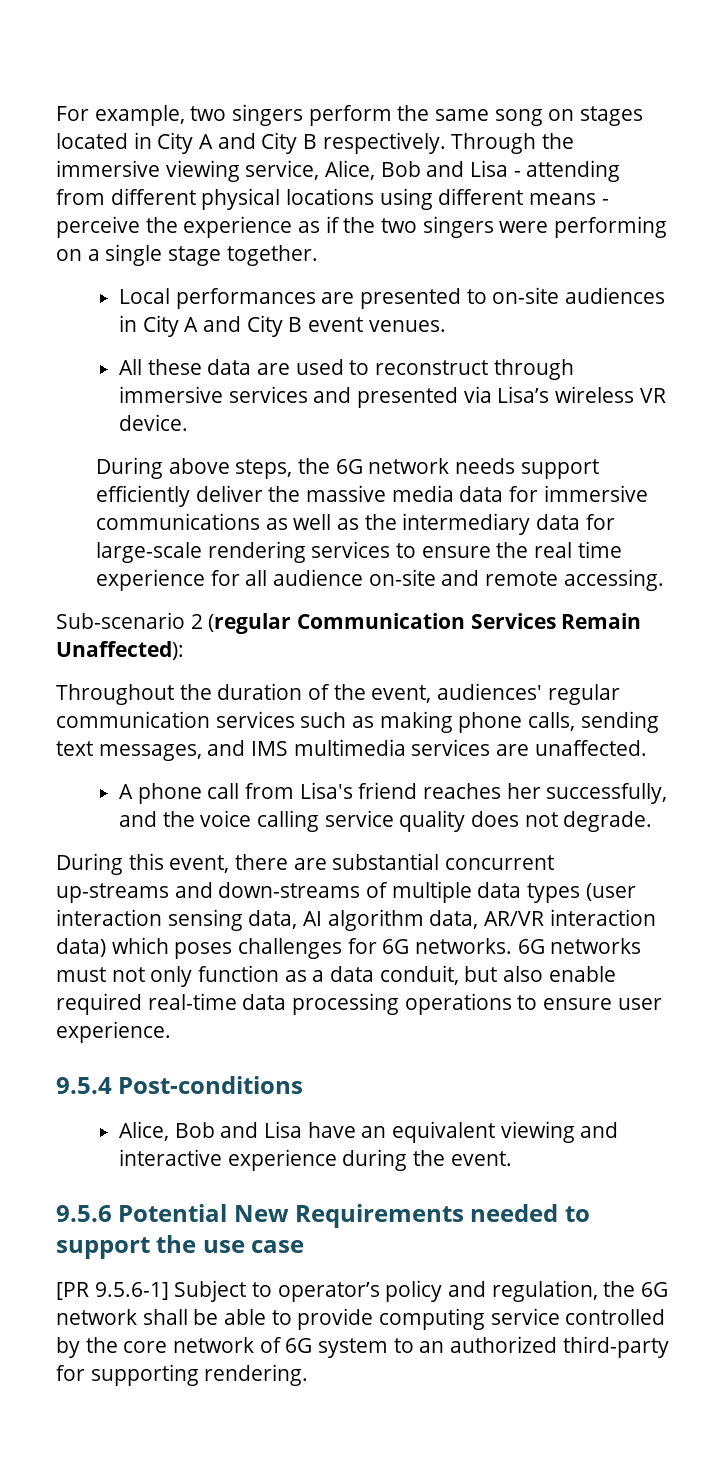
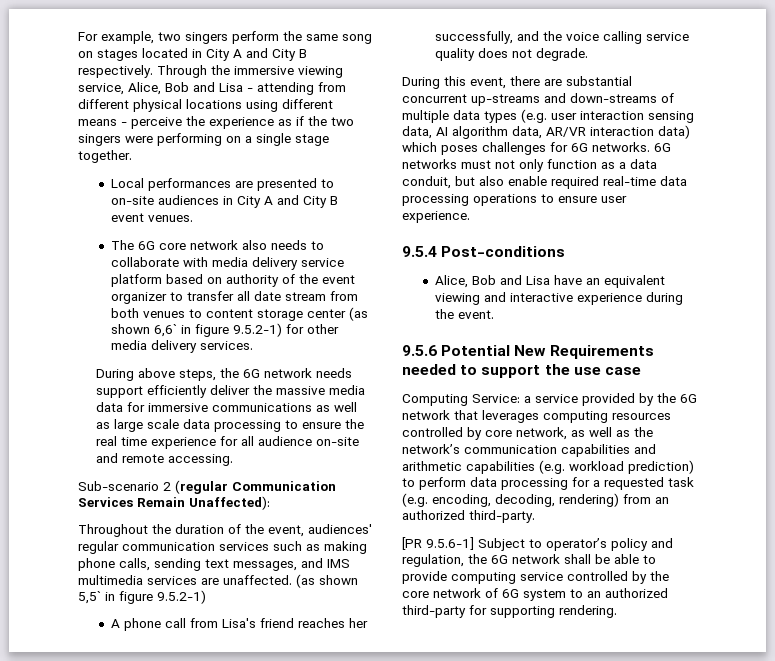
[119,359,574,380] [119,386,666,408] [119,414,189,431] All these data are used to reconstruct through immersive services and presented via Lisa’s wireless VR device. -> [110,240,324,250] [110,257,344,270] [110,274,355,287] [110,291,358,304] [110,307,368,321] [110,323,339,337] [110,340,253,353] The 6G core network also needs to collaborate with media delivery service platform based on authority of the event organizer to transfer all date stream from both venues to content storage center (as shown 6,6` in figure 9.5.2-1) for other media delivery services.
[364,513,615,535] [95,541,391,563] the intermediary data for large-scale rendering services -> [114,419,282,432] large scale data processing
(647, 748) none -> [296,574,358,588] [78,590,206,604] (as shown 5,5` in figure 9.5.2-1)
[585,883,636,901] (user -> [521,109,577,123] (e.g. user
(305, 1246) none -> [402,393,697,406] [402,410,671,423] [402,427,653,440] [402,444,656,457] [402,460,694,474] [402,477,694,490] [402,493,669,507] [402,510,535,523] // Computing Service: a service provided by the 6G network that leverages computing resources controlled by core network, as well as the network’s communication capabilities and arithmetic capabilities (e.g. workload prediction) to perform data processing for a requested task (e.g. encoding, decoding, rendering) from an authorized third-party.

